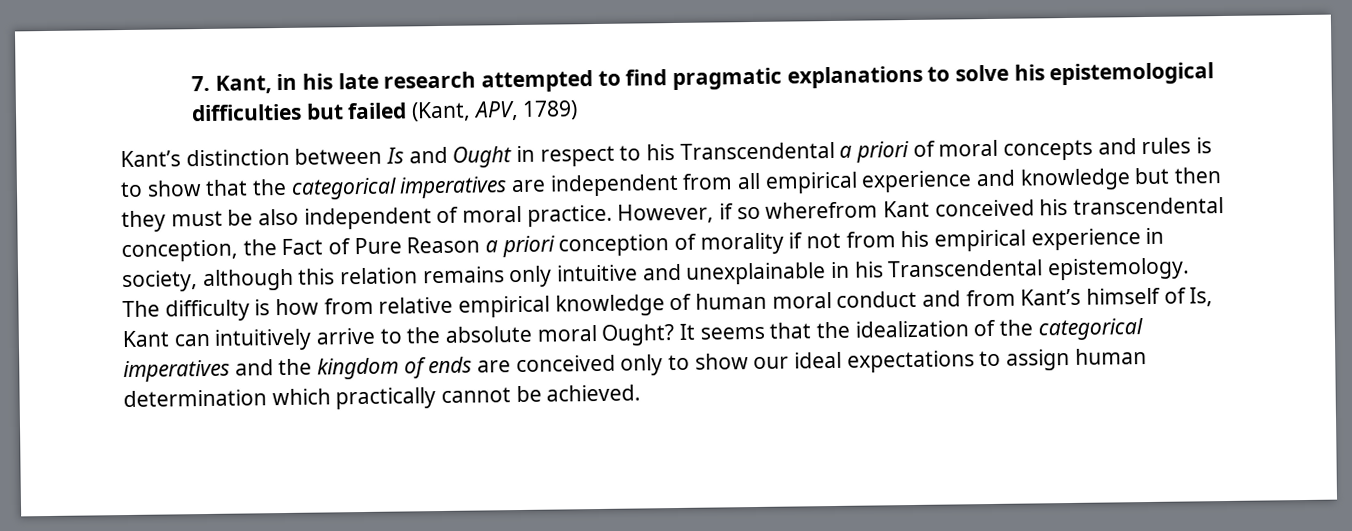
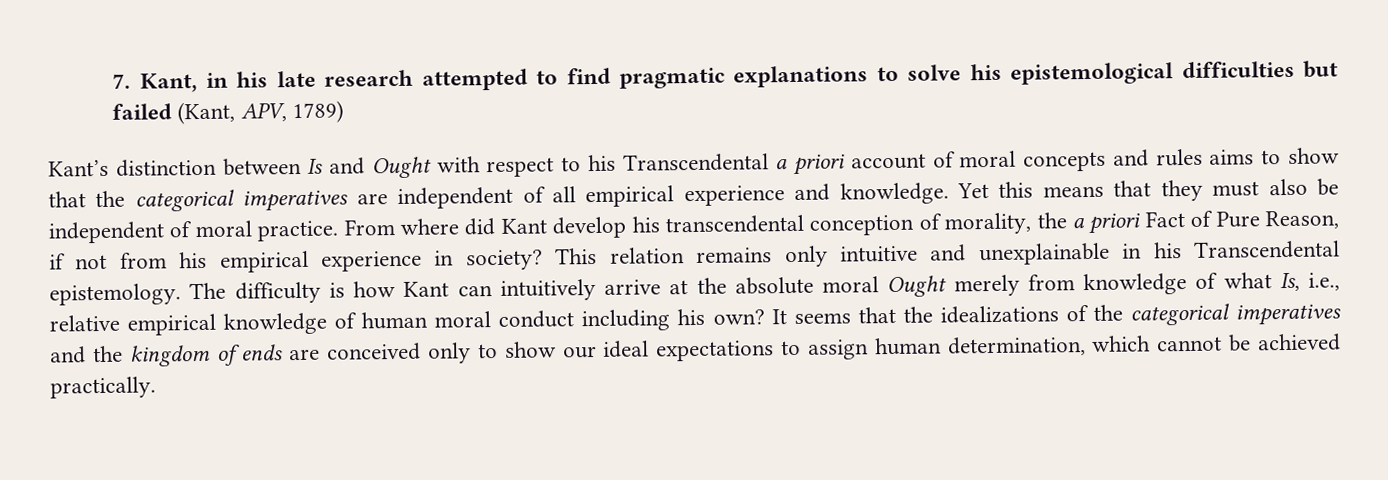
[516,145,536,163] in -> [436,156,481,173] with
(910, 152) none -> [850,153,926,170] account
[1196,137,1213,154] is -> [1209,149,1255,165] aims
[682,173,734,190] from -> [522,186,546,203] of
[1019,167,1222,191] [121,197,1225,233] [121,232,784,263] knowledge but then they must be also independent of moral practice. However, if so wherefrom Kant conceived his transcendental conception, the Fact of Pure Reason a priori conception of morality -> [839,178,1340,205] [48,210,1340,244] knowledge. Yet this means that they must also be independent of moral practice. From where did Kant develop his transcendental conception of morality, the a priori Fact of Pure Reason,
[122,268,336,293] society, although this -> [465,247,598,271] society? This
[323,297,374,315] from -> [403,272,1340,301] Kant can intuitively arrive at the absolute moral Ought merely from knowledge of what Is, i.e.,
[922,287,1214,307] [122,324,676,351] and from Kant’s himself of Is, Kant can intuitively arrive to the absolute moral Ought? -> [581,308,765,332] including his own?
[854,320,969,338] idealization -> [939,305,1059,324] idealizations
[123,384,642,410] determination which practically cannot be achieved. -> [946,333,1341,357] [50,376,156,399] determination, which cannot be achieved practically.

